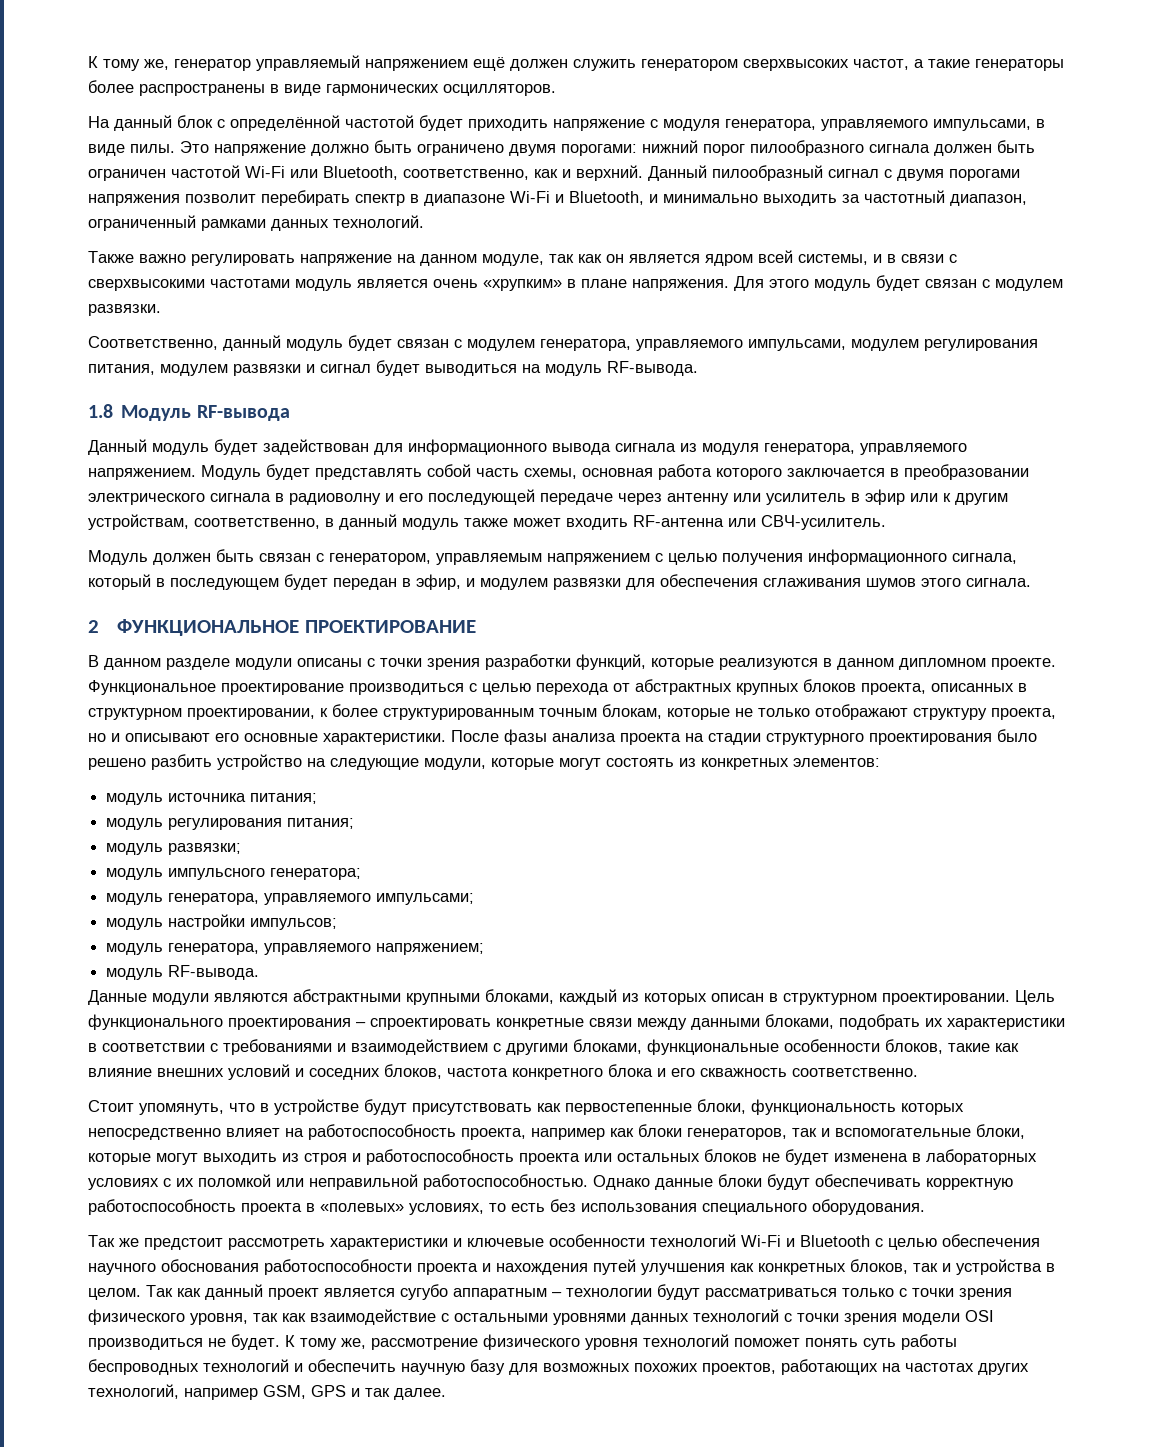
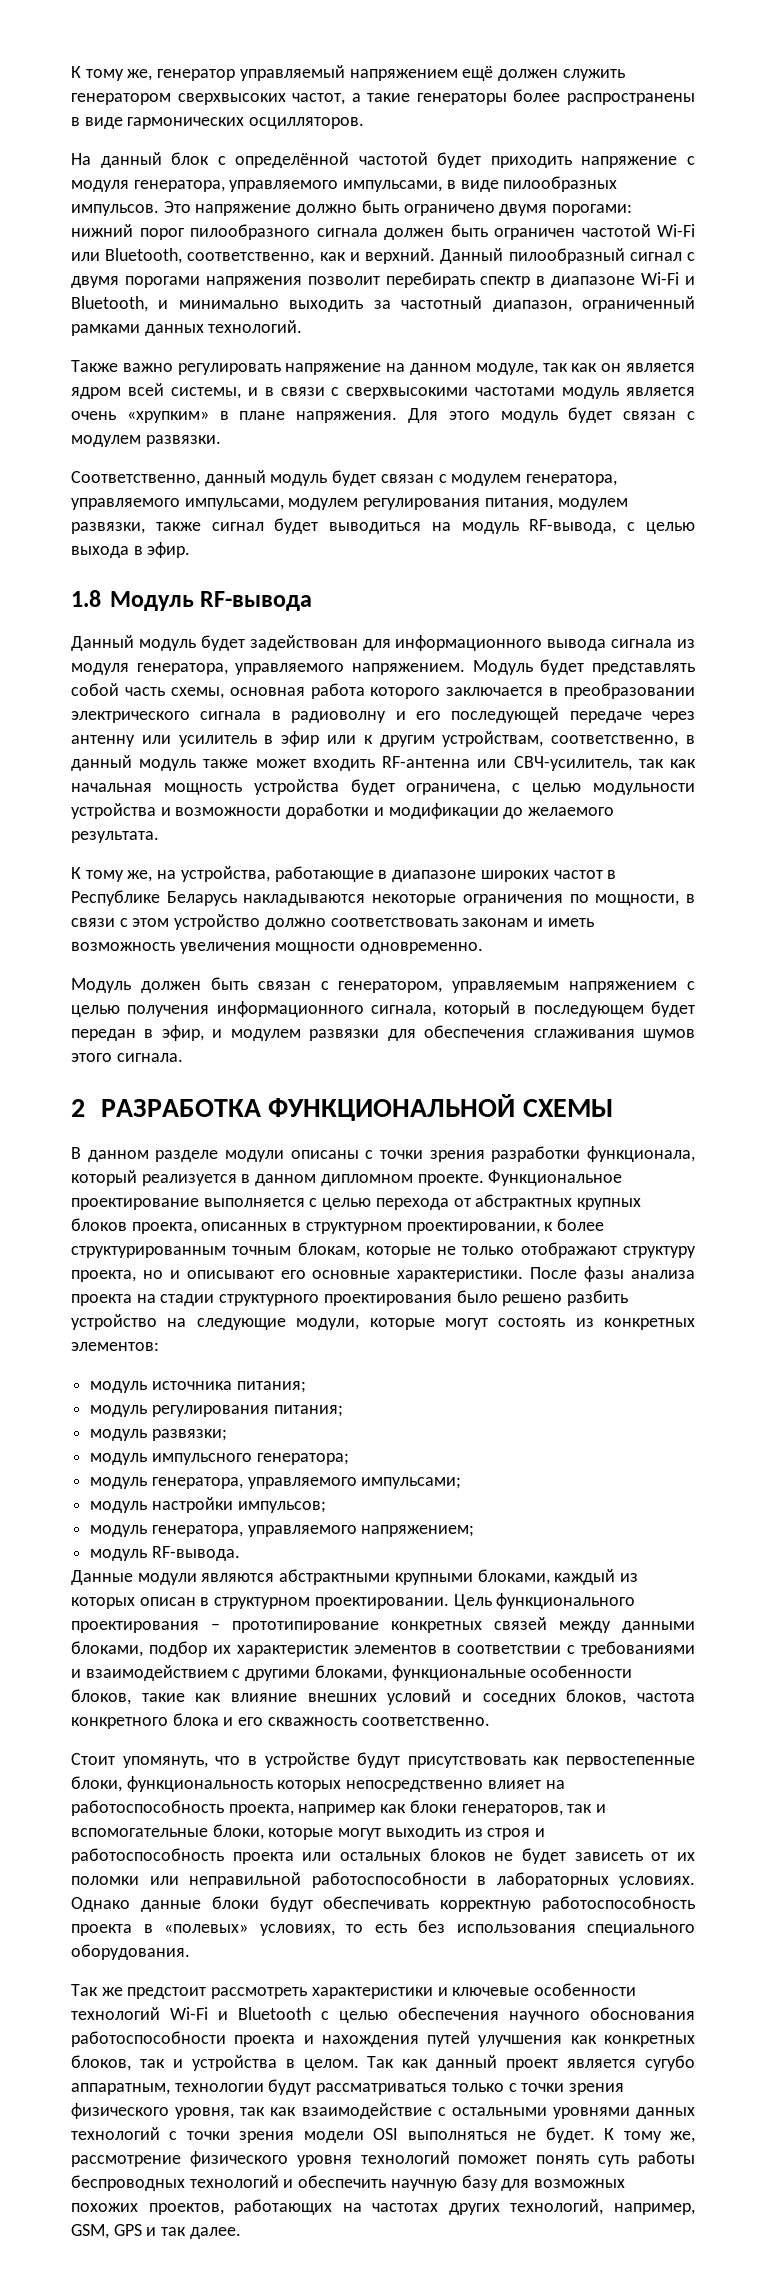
[130,144,175,153] пилы. -> [503,176,618,192] [71,204,159,216] пилообразных импульсов.
[233,364,315,376] развязки и -> [71,522,201,534] развязки, также
[607,361,698,376] RF-вывода. -> [529,519,695,534] [71,542,191,558] RF-вывода, с целью выхода в эфир.
[761,515,886,530] СВЧ-усилитель. -> [513,756,696,771] [71,779,696,795] [71,803,615,819] [71,831,159,843] [71,866,617,882] [71,890,696,906] [71,914,594,930] [71,942,484,954] СВЧ-усилитель, так как начальная мощность устройства будет ограничена, с целью модульности устройства и возможности доработки и модификации до желаемого результата. // К тому же, на устройства, работающие в диапазоне широких частот в Республике Беларусь накладываются некоторые ограничения по мощности, в связи с этом устройство должно соответствовать законам и иметь возможность увеличения мощности одновременно.
[116,619,476,636] ФУНКЦИОНАЛЬНОЕ ПРОЕКТИРОВАНИЕ -> [100,1094,613,1121] РАЗРАБОТКА ФУНКЦИОНАЛЬНОЙ СХЕМЫ
[576,654,818,670] функций, которые реализуются -> [587,1146,695,1162] [71,1170,237,1186] функционала, который реализуется
[349,683,464,695] производиться -> [203,1198,305,1207] выполняется
[370,1014,1065,1030] спроектировать конкретные связи между данными блоками, подобрать их характеристики -> [232,1617,695,1633] [71,1641,437,1657] прототипирование конкретных связей между данными блоками, подбор их характеристик элементов
[834,1149,1037,1165] [88,1174,588,1190] изменена в лабораторных условиях с их поломкой или неправильной работоспособностью. -> [574,1852,695,1861] [71,1872,695,1888] зависеть от их поломки или неправильной работоспособности в лабораторных условиях.
[453,1288,562,1300] аппаратным – -> [71,2083,170,2095] аппаратным,
[88,1338,203,1350] производиться -> [407,2131,508,2140] выполняться
[184,1388,258,1400] например -> [613,2203,695,2215] например,

